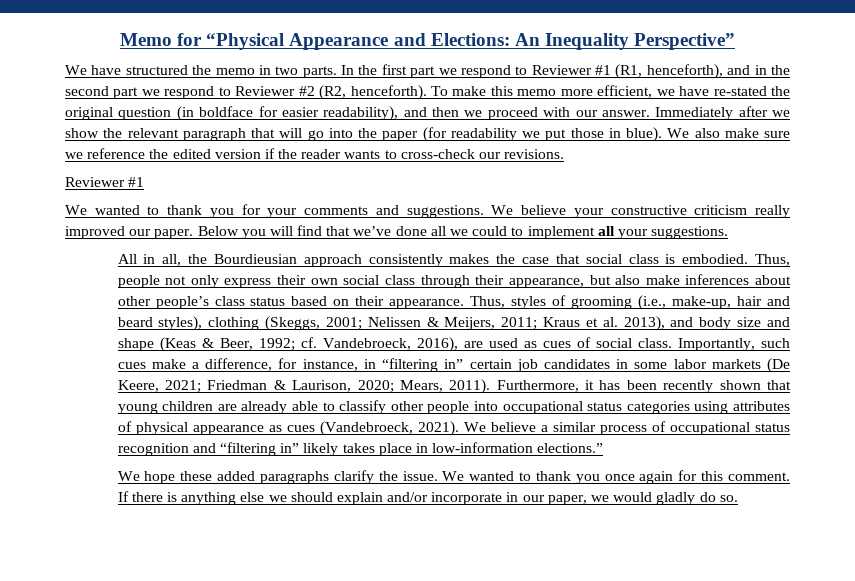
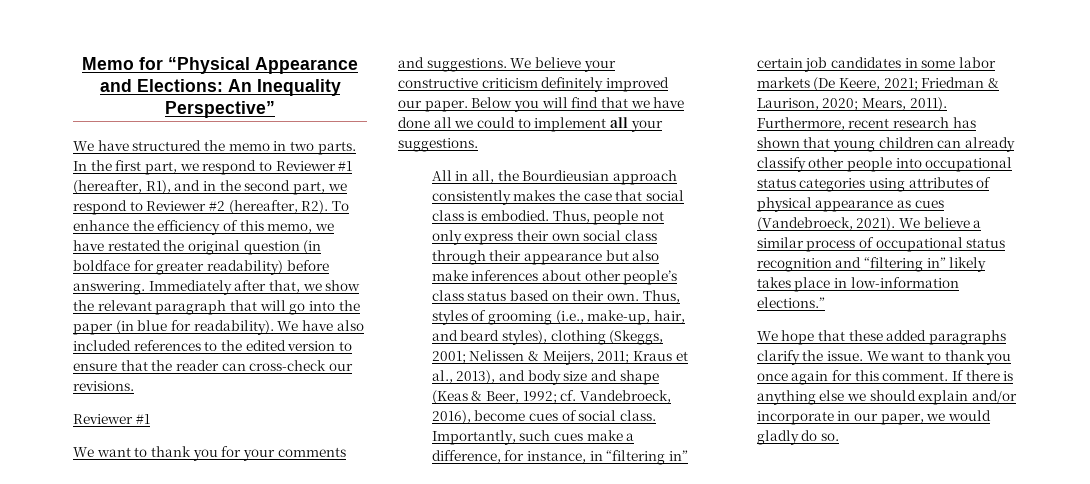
[410,66,436,78] part -> [144,161,177,175] part,
[615,64,723,79] (R1, henceforth), -> [73,180,171,194] (hereafter, R1),
[113,87,139,99] part -> [292,181,325,195] part,
[319,85,767,100] (R2, henceforth). To make this memo more efficient, we have re-stated -> [228,200,349,214] [73,220,334,235] [73,240,161,251] (hereafter, R2). To enhance the efficiency of this memo, we have restated
[281,106,650,121] easier readability), and then we proceed with our answer. -> [156,260,329,275] [73,281,145,295] greater readability) before answering.
(768, 111) none -> [268,280,300,293] that,
[422,127,790,142] [65,148,397,159] (for readability we put those in blue). We also make sure we reference the edited version if the reader wants to -> [115,320,364,335] [73,340,352,351] [73,360,246,371] (in blue for readability). We have also included references to the edited version to ensure that the reader can
[94,205,140,215] wanted -> [96,447,131,457] want
[755,205,790,218] really -> [541,77,604,92] definitely
[353,226,392,236] we’ve -> [630,97,685,108] we have
[508,278,584,288] appearance, -> [524,253,603,265] appearance
[389,299,465,309] appearance. -> [607,293,640,301] own.
[737,296,763,306] hair -> [654,310,686,323] hair,
[602,317,618,327] al. -> [431,370,453,383] al.,
[463,338,537,348] are used as -> [474,410,526,421] become
[585,380,791,393] [117,401,335,414] it has been recently shown that young children are already able to -> [848,117,976,128] [756,137,1016,152] recent research has shown that young children can already
(176, 477) none -> [818,330,846,341] that
[469,471,515,481] wanted -> [890,351,925,361] want

